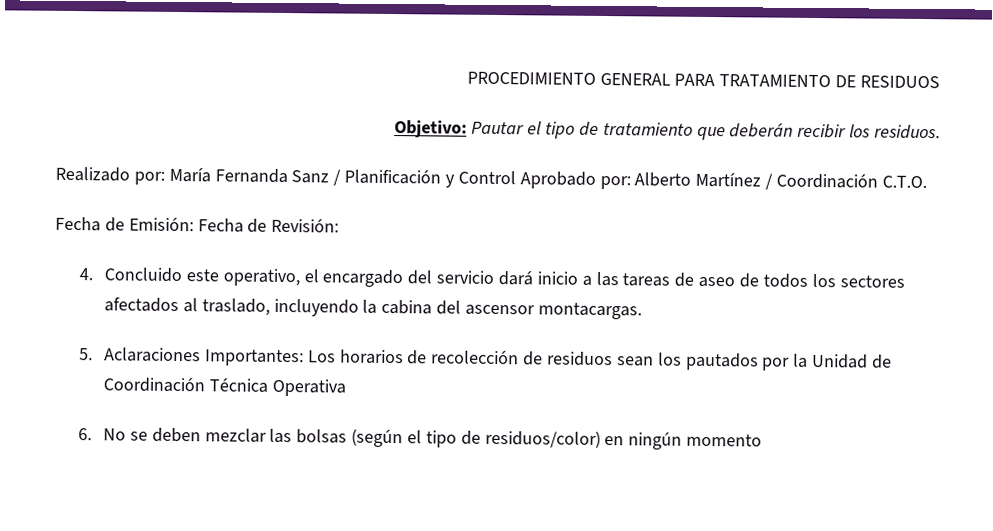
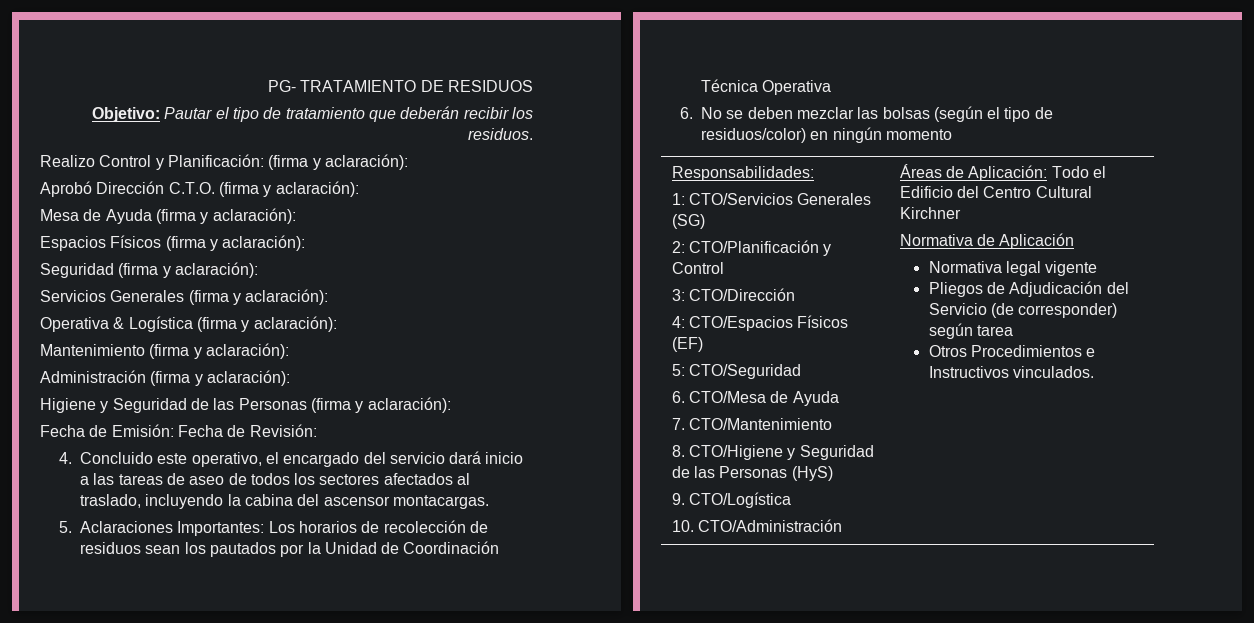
[466,71,716,87] PROCEDIMIENTO GENERAL PARA -> [268,80,297,92] PG-
[55,166,927,190] Realizado por: María Fernanda Sanz / Planificación y Control Aprobado por: Alberto Martínez / Coordinación C.T.O. -> [40,154,408,170] [40,181,359,197] [40,208,296,224] [40,235,306,251] [40,262,258,278] [40,289,329,305] [40,316,337,332] [40,343,289,359] [40,370,290,386] [40,397,451,413] Realizo Control y Planificación: (firma y aclaración): // Aprobó Dirección C.T.O. (firma y aclaración): // Mesa de Ayuda (firma y aclaración): // Espacios Físicos (firma y aclaración): // Seguridad (firma y aclaración): // Servicios Generales (firma y aclaración): // Operativa & Logística (firma y aclaración): // Mantenimiento (firma y aclaración): // Administración (firma y aclaración): // Higiene y Seguridad de las Personas (firma y aclaración):
(763, 440) none -> [671,166,814,181] [671,193,872,205] [671,214,705,229] [671,240,832,256] [671,262,724,274] [671,288,796,301] [671,315,849,331] [671,337,703,352] [671,364,802,379] [671,391,839,406] [671,418,833,430] [671,445,874,460] [671,466,833,481] [671,492,792,508] [671,519,843,532] [899,164,1107,181] [899,186,1092,198] [899,207,961,219] [899,233,1075,249] [928,261,1098,276] [928,281,1129,297] [928,303,1118,318] [928,323,1014,339] [928,345,1096,357] [928,366,1095,378] // Responsabilidades: // 1: CTO/Servicios Generales (SG) // 2: CTO/Planificación y Control // 3: CTO/Dirección // 4: CTO/Espacios Físicos (EF) // 5: CTO/Seguridad // 6. CTO/Mesa de Ayuda // 7. CTO/Mantenimiento // 8. CTO/Higiene y Seguridad de las Personas (HyS) // 9. CTO/Logística // 10. CTO/Administración | Áreas de Aplicación: Todo el Edificio del Centro Cultural Kirchner // Normativa de Aplicación // Normativa legal vigente // Pliegos de Adjudicación del Servicio (de corresponder) según tarea // Otros Procedimientos e Instructivos vinculados.

